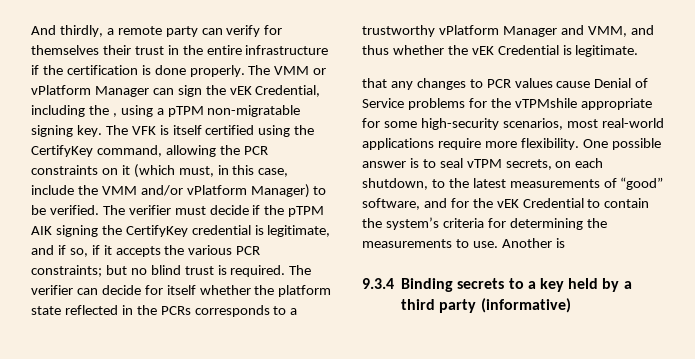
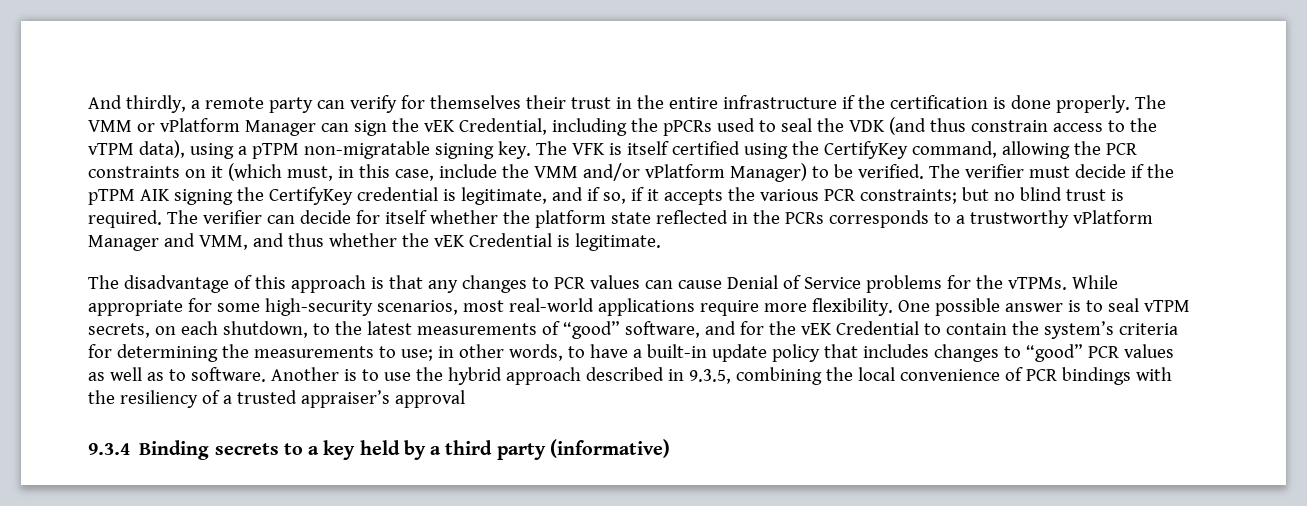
[112,113,117,117] , -> [662,117,1157,136] [88,140,185,158] pPCRs used to seal the VDK (and thus constrain access to the vTPM data),
(639, 51) none -> [88,275,384,293] The disadvantage of this approach is
(553, 83) none -> [644,280,673,289] can
[514,98,577,108] vTPMshile -> [1007,275,1118,290] vTPMs. While
[472,238,565,248] use. Another is -> [400,344,1174,362] [88,367,1172,385] [88,390,465,408] use; in other words, to have a built-in update policy that includes changes to “good” PCR values as well as to software. Another is to use the hybrid approach described in 9.3.5, combining the local convenience of PCR bindings with the resiliency of a trusted appraiser’s approval

